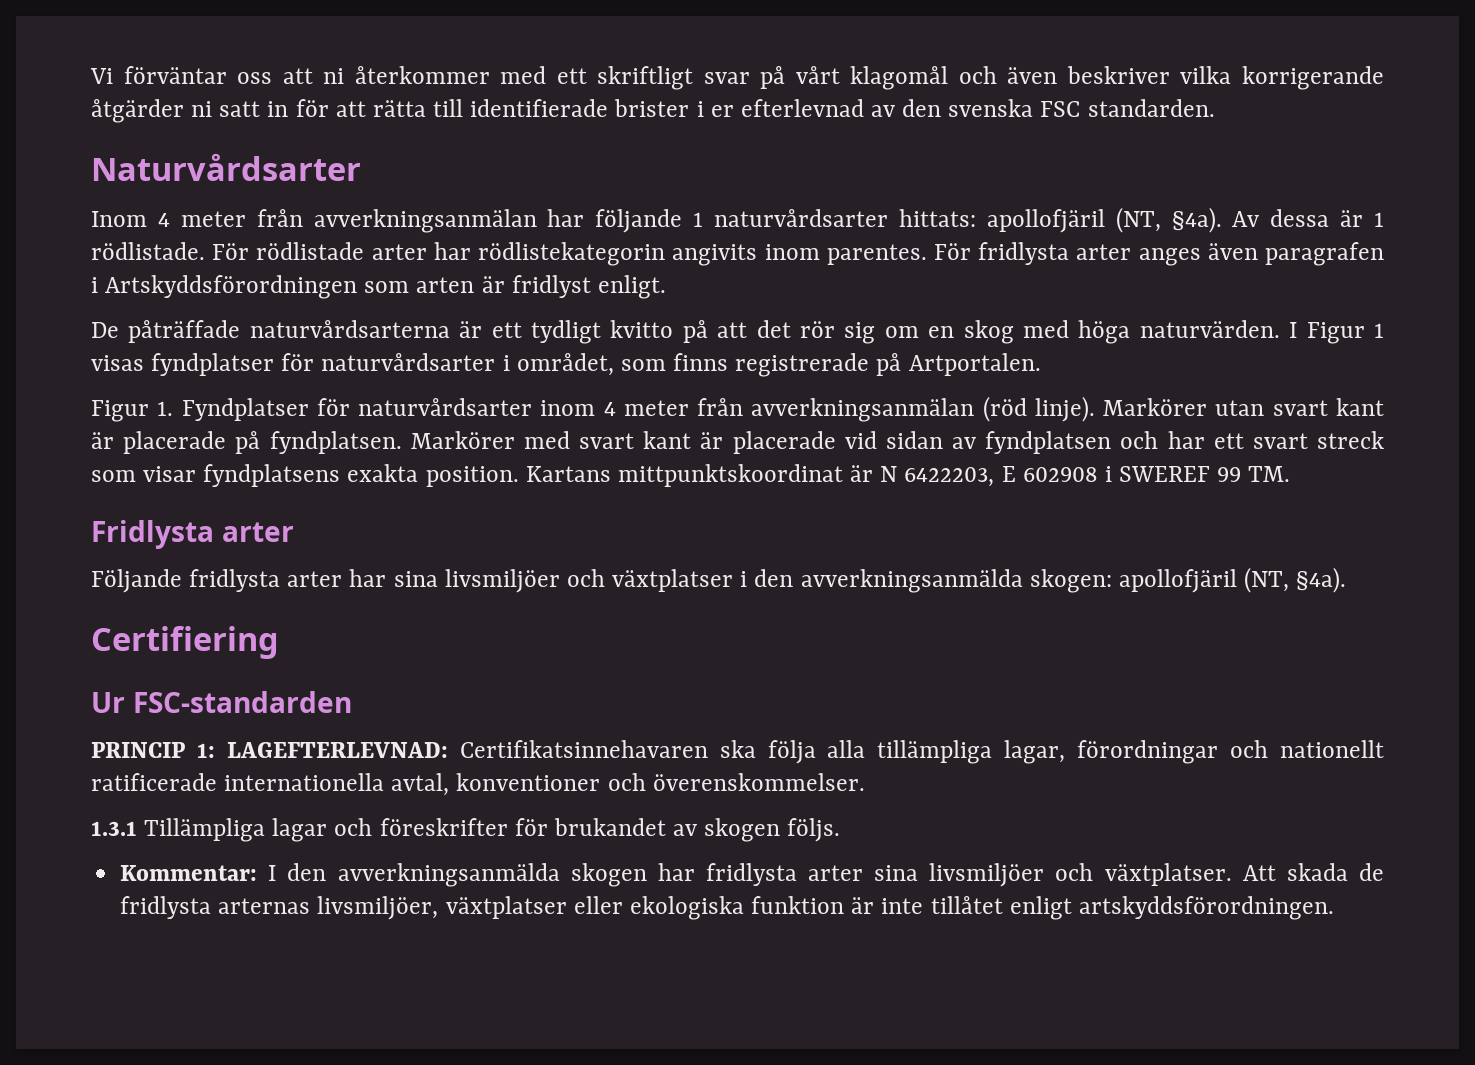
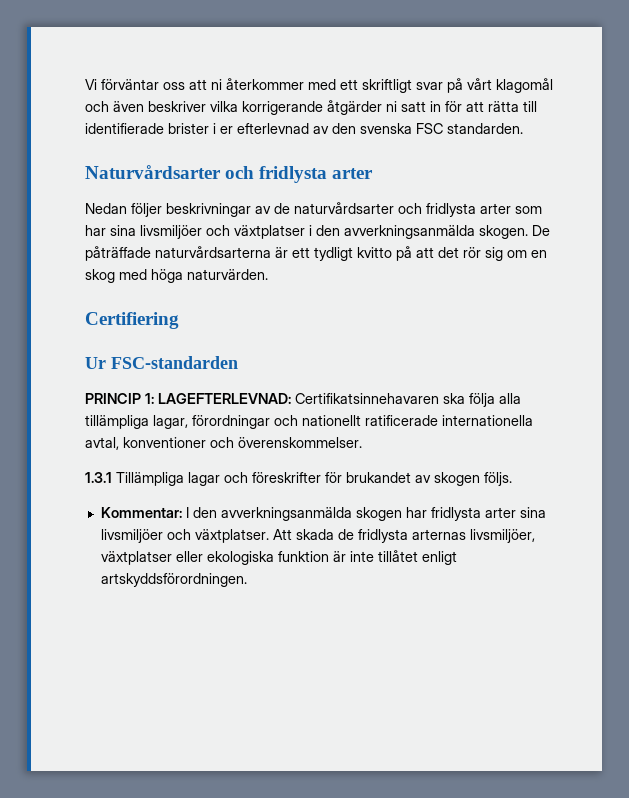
[91,207,1384,233] [91,242,1384,266] [91,275,666,299] // Inom 4 meter från avverkningsanmälan har följande 1 naturvårdsarter hittats: apollofjäril (NT, §4a). Av dessa är 1 rödlistade. För rödlistade arter har rödlistekategorin angivits inom parentes. För fridlysta arter anges även paragrafen i Artskyddsförordningen som arten är fridlyst enligt. // -> [225,166,374,183] [85,202,542,217] [85,225,528,239] och fridlysta arter // Nedan följer beskrivningar av de naturvårdsarter och fridlysta arter som har sina livsmiljöer och växtplatser i den avverkningsanmälda skogen.
[1289,322,1384,344] [91,353,1041,377] [91,396,1384,422] [91,431,1384,454] [91,464,1291,487] [91,520,294,549] [91,567,1347,593] I Figur 1 visas fyndplatser för naturvårdsarter i området, som finns registrerade på Artportalen. // Figur 1. Fyndplatser för naturvårdsarter inom 4 meter från avverkningsanmälan (röd linje). Markörer utan svart kant är placerade på fyndplatsen. Markörer med svart kant är placerade vid sidan av fyndplatsen och har ett svart streck som visar fyndplatsens exakta position. Kartans mittpunktskoordinat är N 6422203, E 602908 i SWEREF 99 TM. // Fridlysta arter // Följande fridlysta arter har sina livsmiljöer och växtplatser i den avverkningsanmälda skogen: apollofjäril (NT, §4a). -> (268, 274) none

